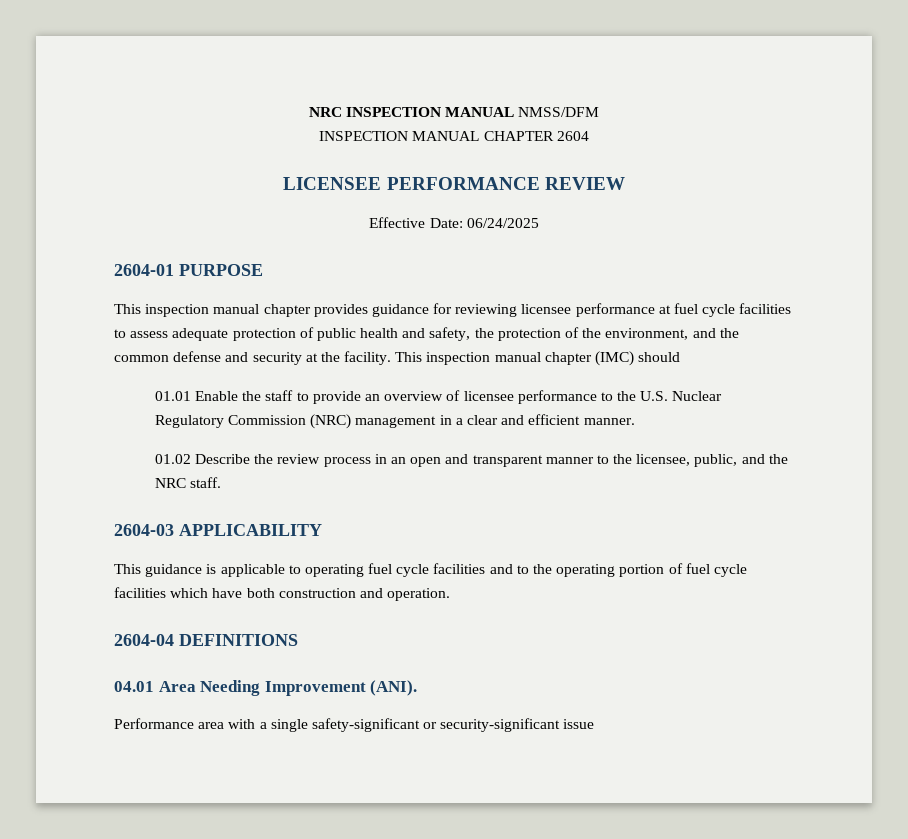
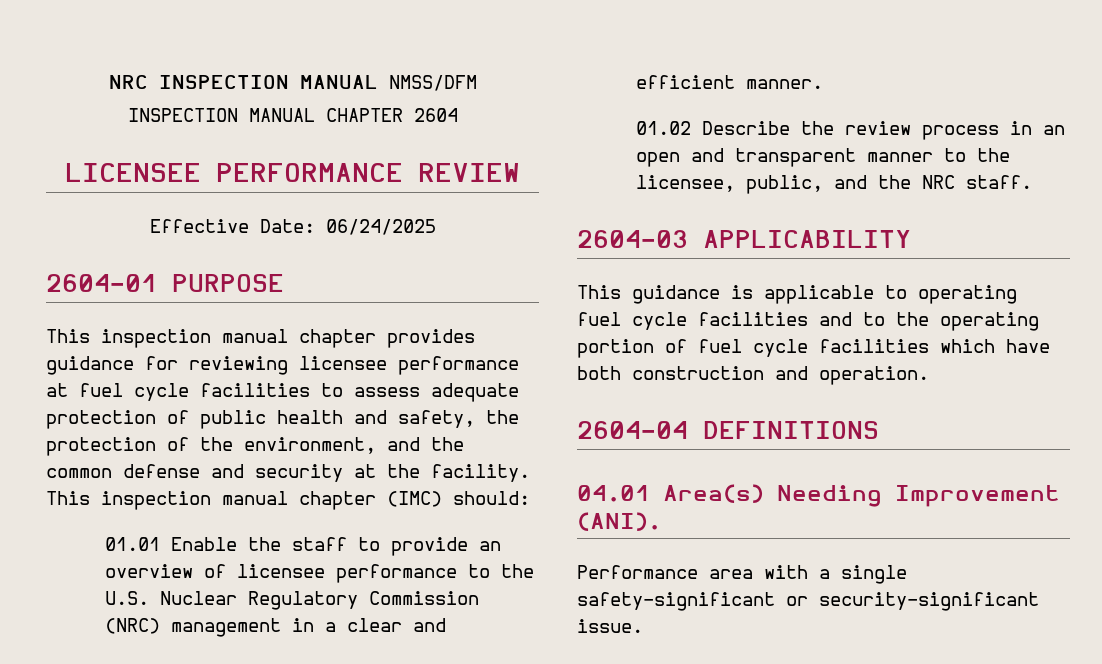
[638,352,681,362] should -> [453,491,530,505] should:
[158,681,196,692] Area -> [663,484,764,503] Area(s)
[563,719,595,729] issue -> [577,619,643,633] issue.

